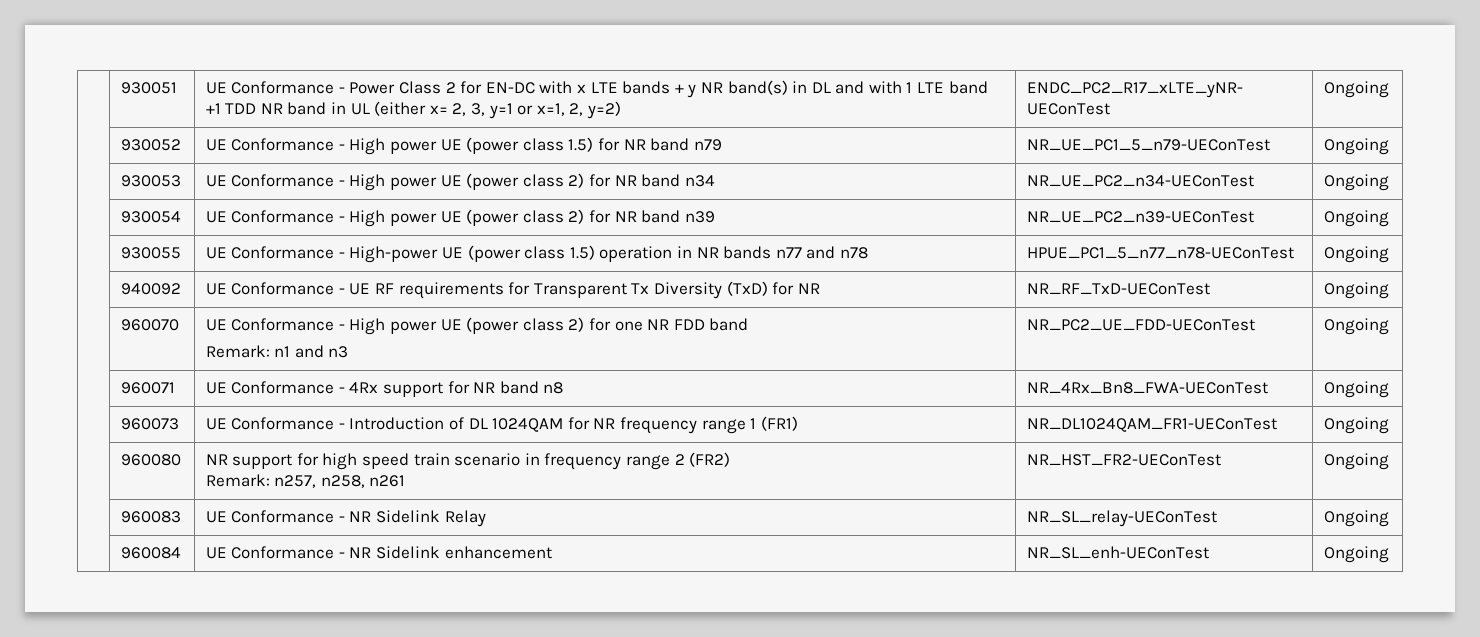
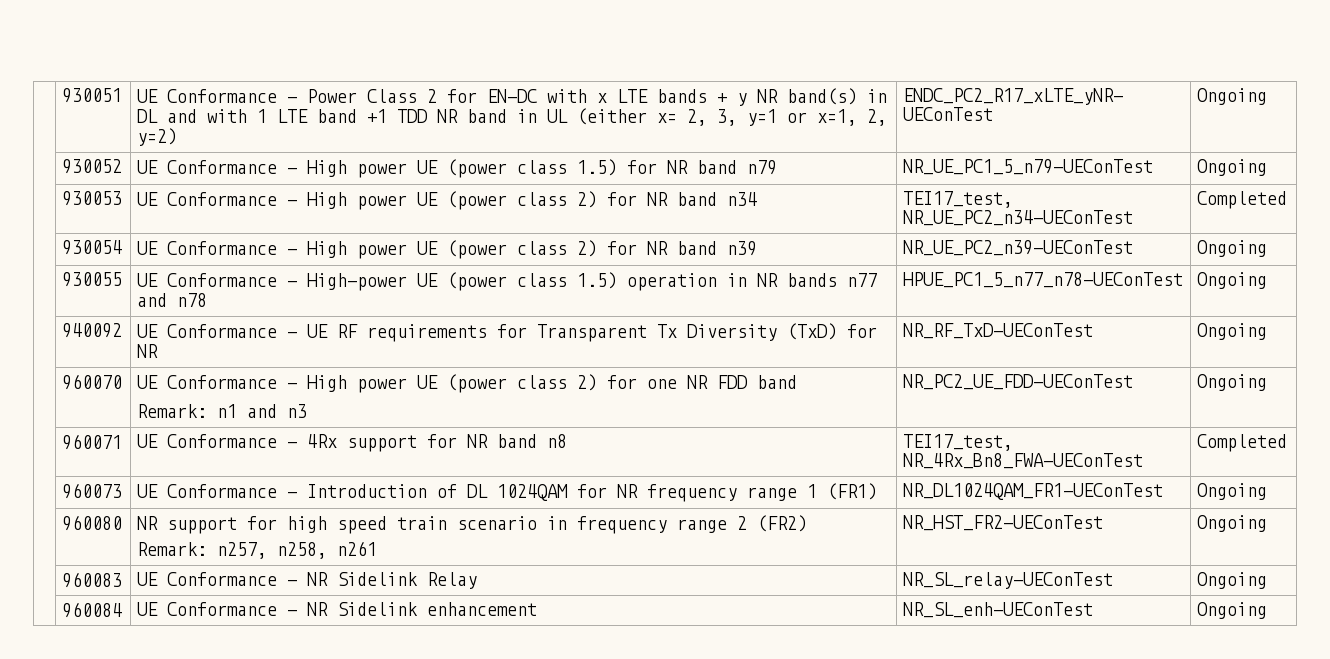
(715, 181) none -> [903,191,1014,208] TEI17_test,
[1323,174,1389,191] Ongoing -> [1197,191,1288,209] Completed
(564, 388) none -> [903,434,1014,451] TEI17_test,
[1323,381,1389,398] Ongoing -> [1197,434,1288,452] Completed

